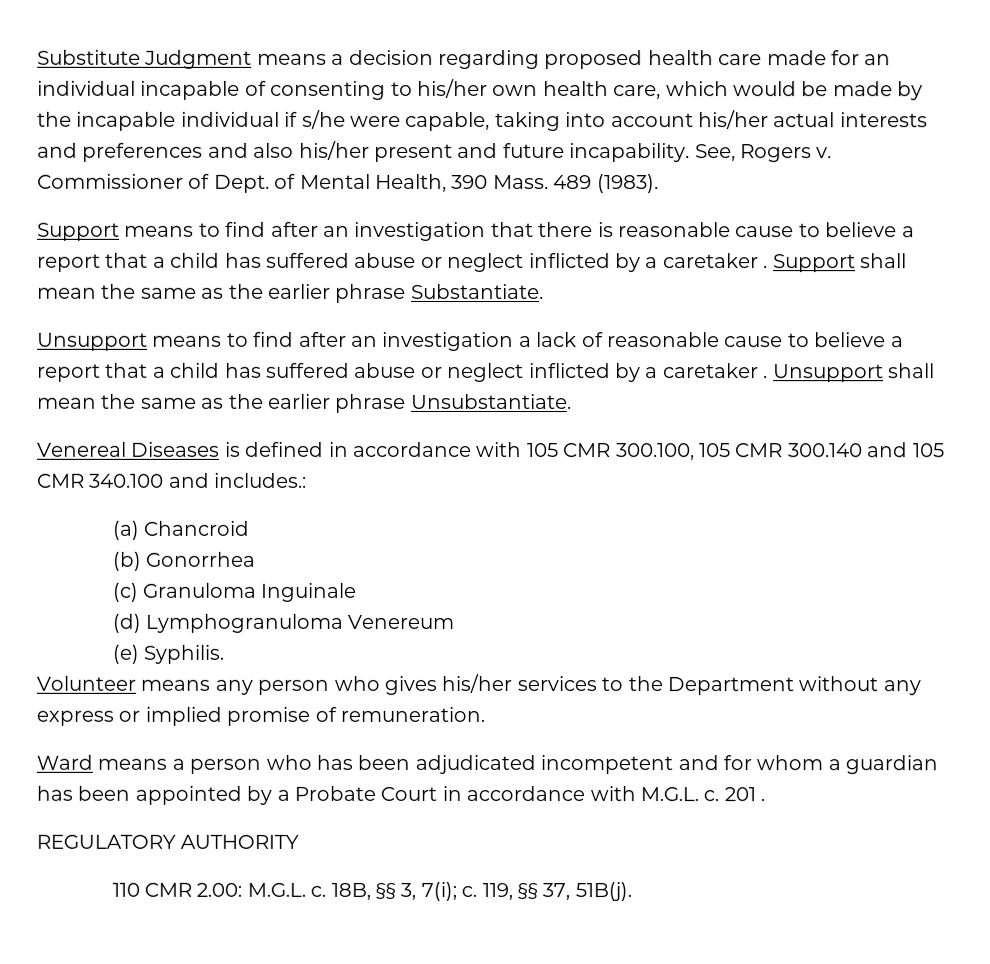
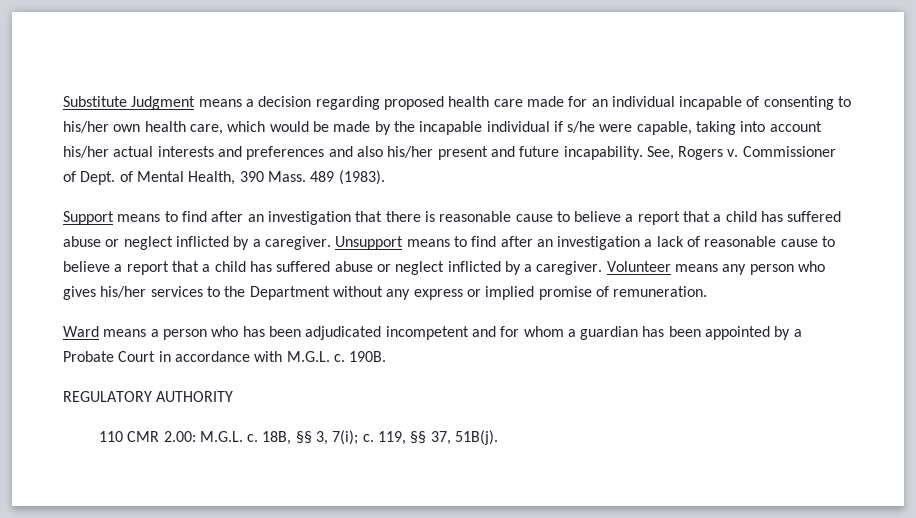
[662,253,907,273] [37,283,544,303] caretaker . Support shall mean the same as the earlier phrase Substantiate. // -> [264,236,331,250] caregiver.
[662,363,935,383] [37,393,572,413] [37,441,945,461] [36,472,308,488] [111,520,249,540] [111,551,255,571] [111,582,357,602] [111,613,455,633] [111,644,224,664] caretaker . Unsupport shall mean the same as the earlier phrase Unsubstantiate. // Venereal Diseases is defined in accordance with 105 CMR 300.100, 105 CMR 300.140 and 105 CMR 340.100 and includes.: // (a) Chancroid // (b) Gonorrhea // (c) Granuloma Inguinale // (d) Lymphogranuloma Venereum // (e) Syphilis. // -> [536,261,603,275] caregiver.
[723,787,766,802] 201 . -> [349,351,387,362] 190B.

